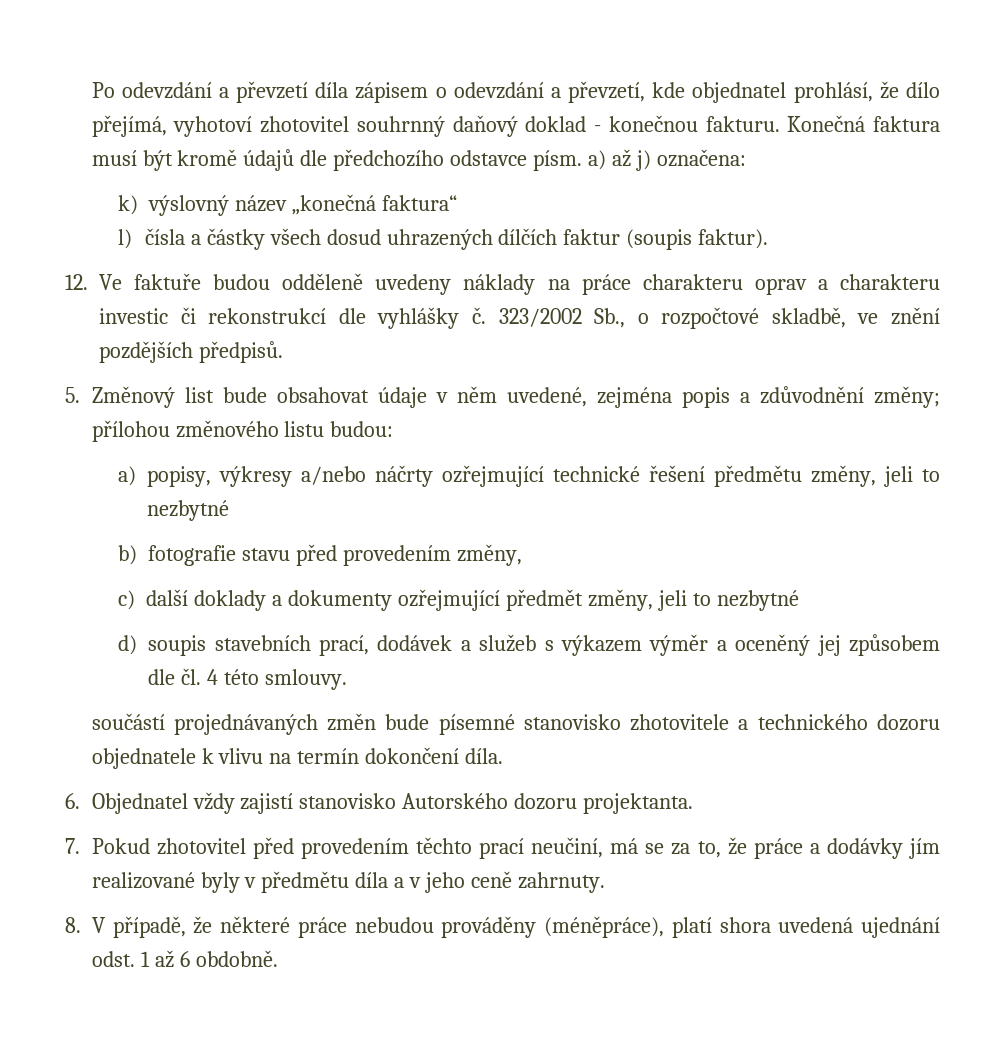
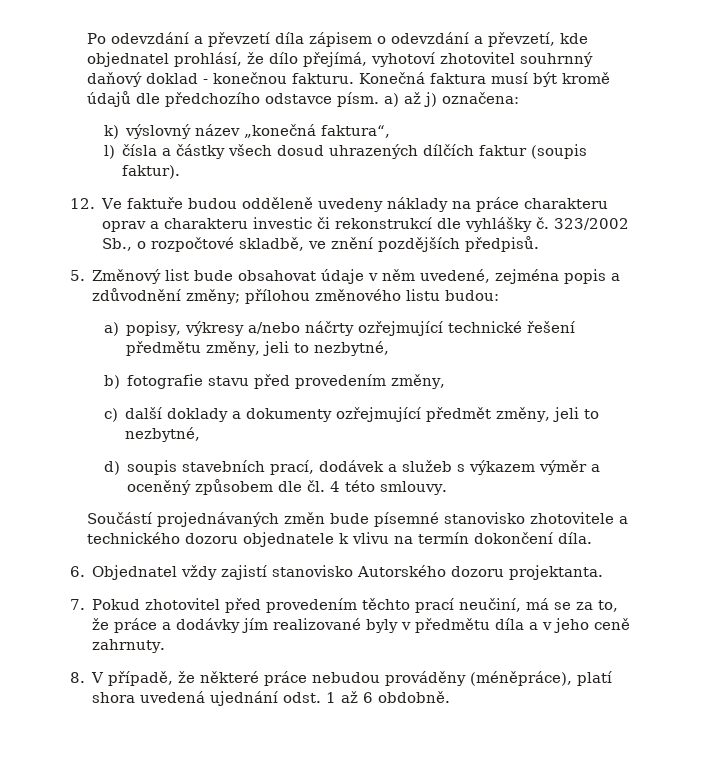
[382,195,458,211] faktura“ -> [321,125,391,138] faktura“,
[147,500,230,521] nezbytné -> [314,341,390,356] nezbytné,
[716,590,799,611] nezbytné -> [125,427,201,442] nezbytné,
[817,635,841,656] jej -> (192, 487) none
[91,713,165,730] součástí -> [86,512,152,524] Součástí

